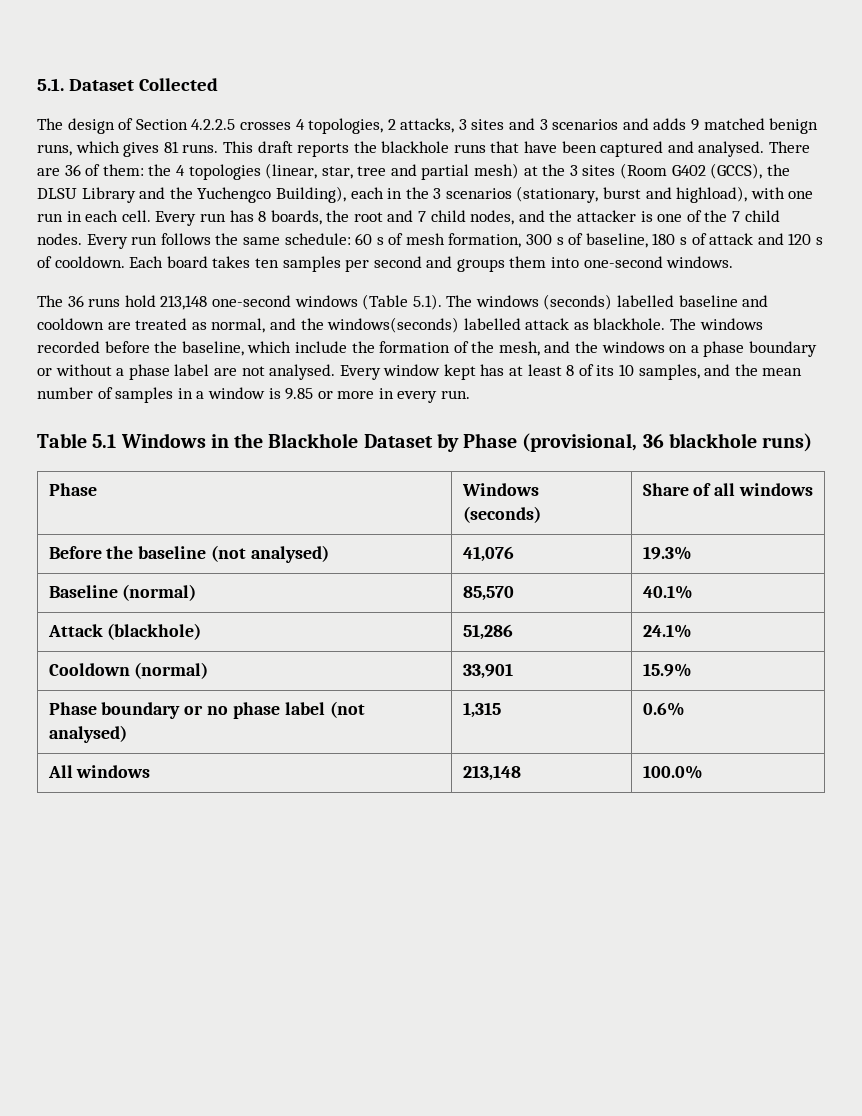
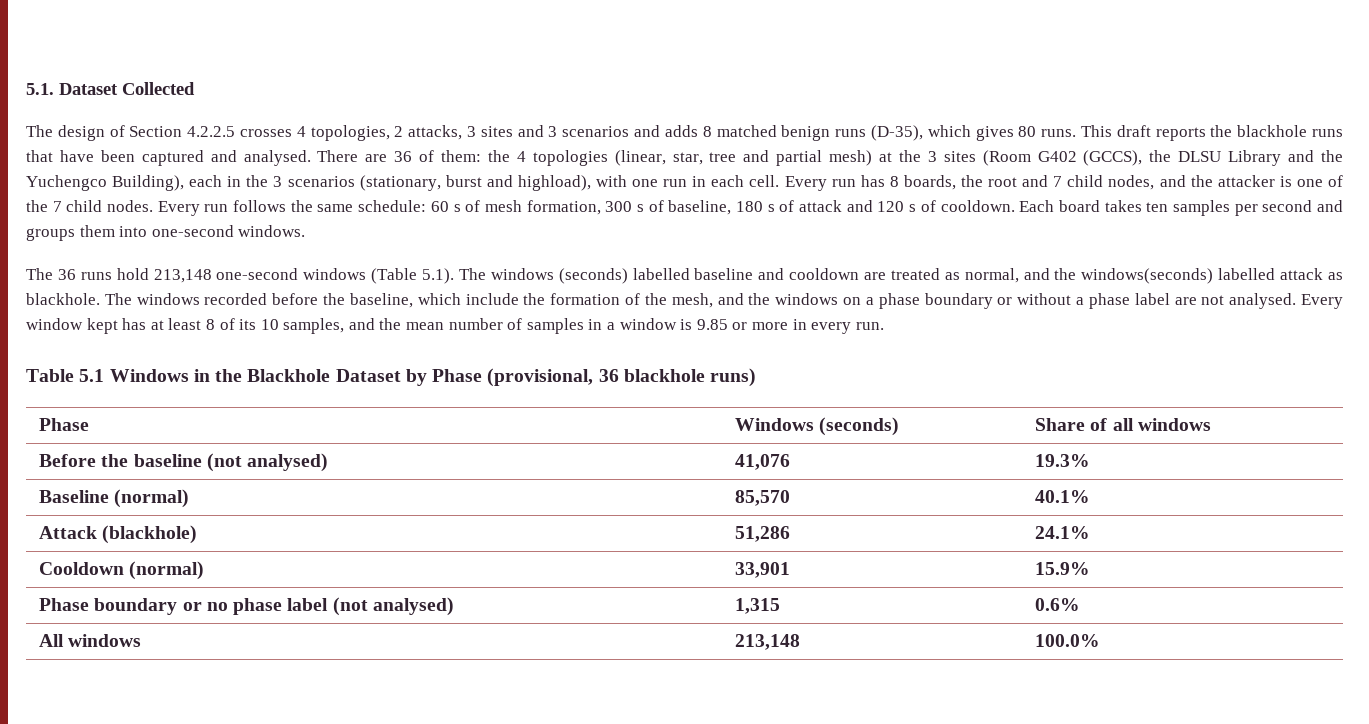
[691,119,700,131] 9 -> [702,126,712,137] 8
[37,144,72,156] runs, -> [835,125,923,141] runs (D-35),
[163,141,179,153] 81 -> [1018,126,1037,137] 80

